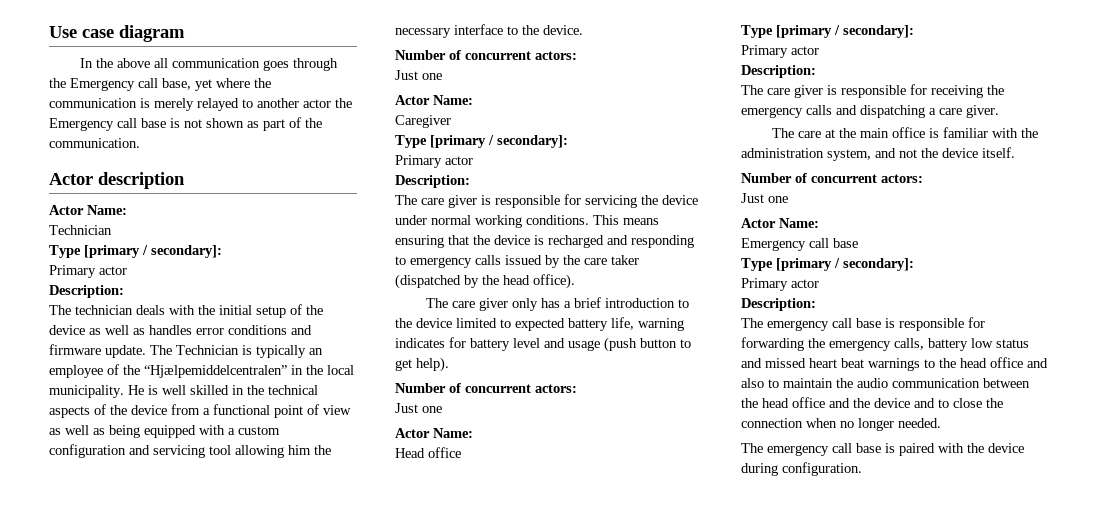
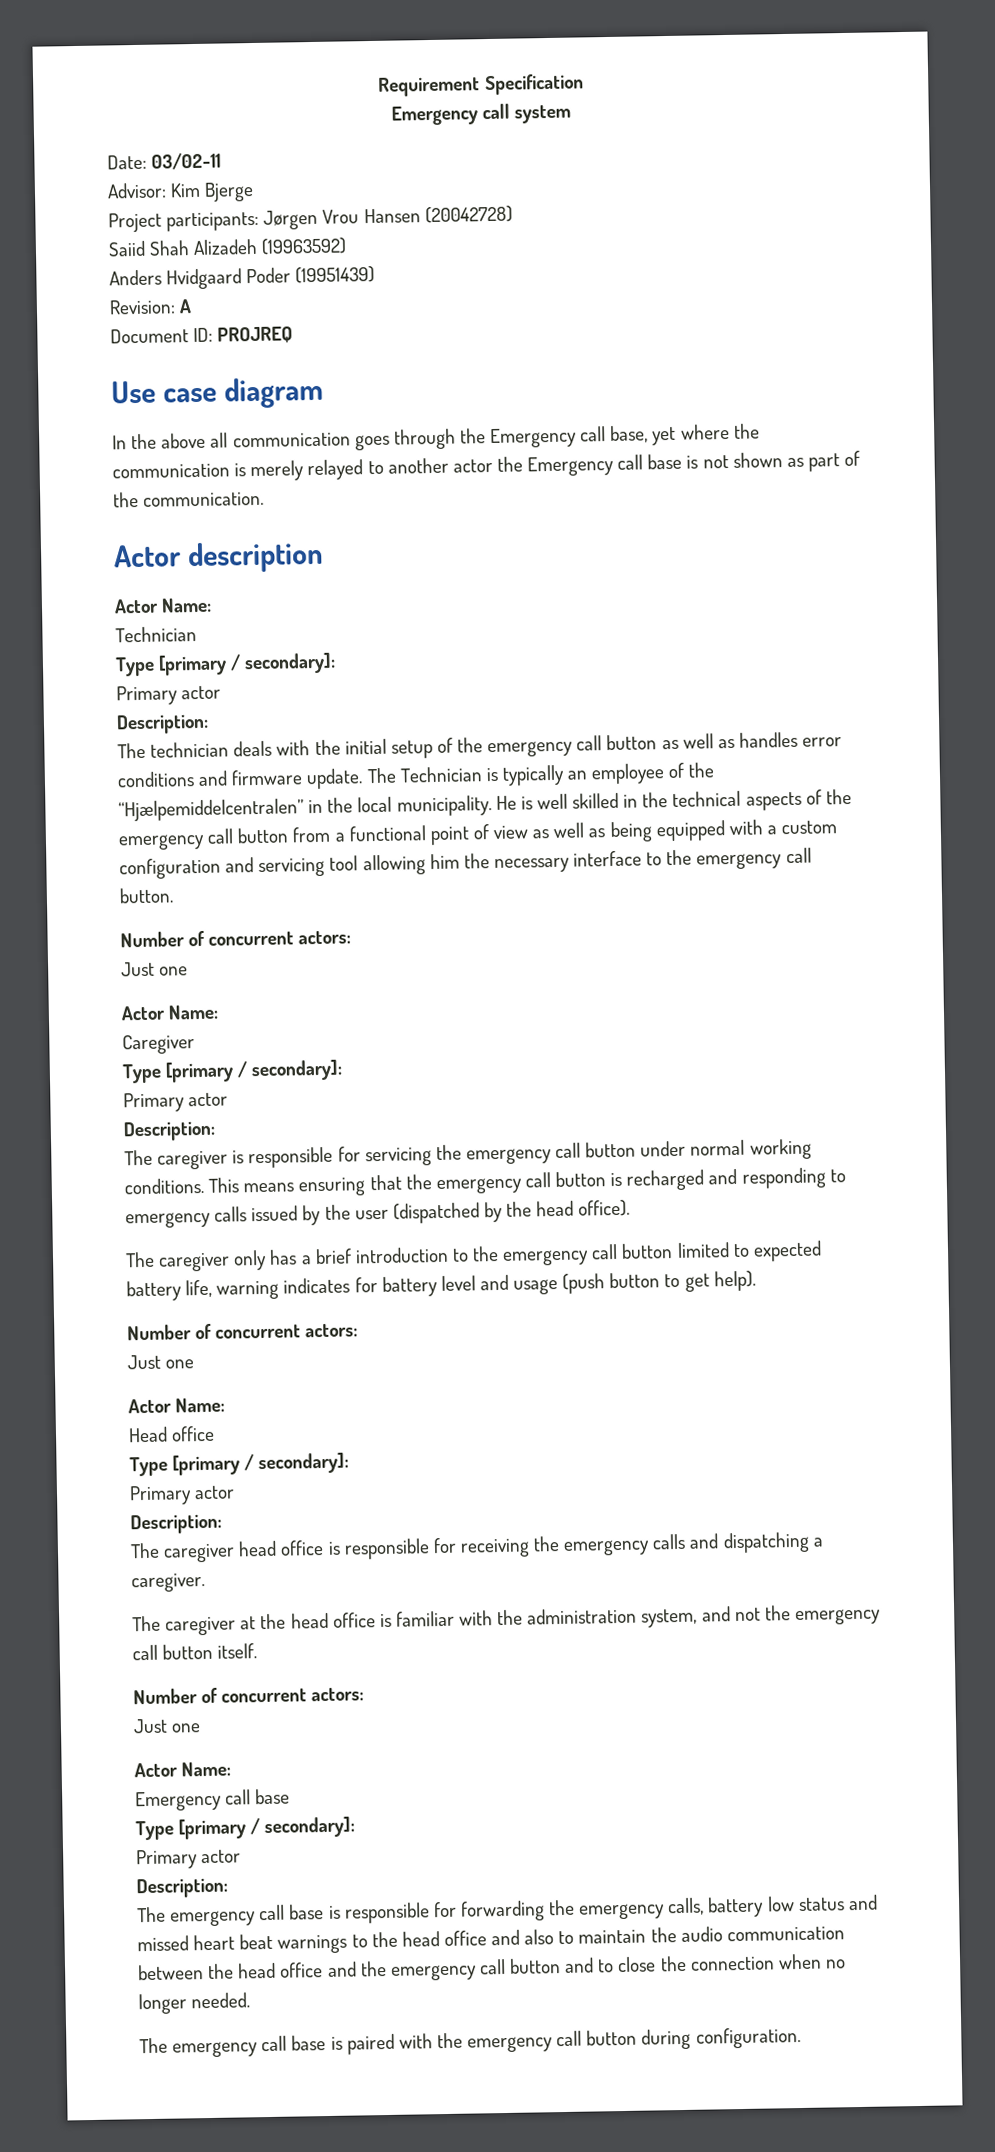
(49, 32) none -> [378,73,584,97] [390,103,572,126] [107,152,222,170] [107,181,255,202] [108,205,513,233] [108,237,348,257] [109,265,376,290] [109,299,193,315] [110,326,294,344] Requirement Specification // Emergency call system // Date: 03/02-11 // Advisor: Kim Bjerge // Project participants: Jørgen Vrou Hansen (20042728) // Saiid Shah Alizadeh (19963592) // Anders Hvidgaard Poder (19951439) // Revision: A // Document ID: PROJREQ //
[49,325,85,335] device -> [487,734,658,758] emergency call button
[131,405,167,415] device -> [118,827,290,851] emergency call button
[543,25,583,35] device. -> [696,847,812,870] [119,887,174,904] emergency call button.
[421,195,477,208] care giver -> [157,1150,229,1170] caregiver
[662,195,698,205] device -> [465,1141,637,1165] emergency call button
[494,235,530,245] device -> [435,1171,607,1195] emergency call button
[584,255,639,265] care taker -> [354,1209,389,1220] user
[451,298,508,311] care giver -> [158,1252,231,1272] caregiver
[416,318,452,328] device -> [502,1243,674,1266] emergency call button
[767,85,823,98] care giver -> [163,1540,325,1563] caregiver head office
[939,105,999,118] [771,128,821,138] care giver. // The care -> [131,1573,205,1593] [132,1615,237,1636] caregiver. // The caregiver
[859,128,889,138] main -> [290,1612,329,1629] head
[942,148,978,158] device -> [794,1608,881,1626] [132,1643,214,1661] emergency call button
[874,398,910,408] device -> [390,1958,562,1981] emergency call button
[988,443,1024,453] device -> [467,2029,638,2053] emergency call button

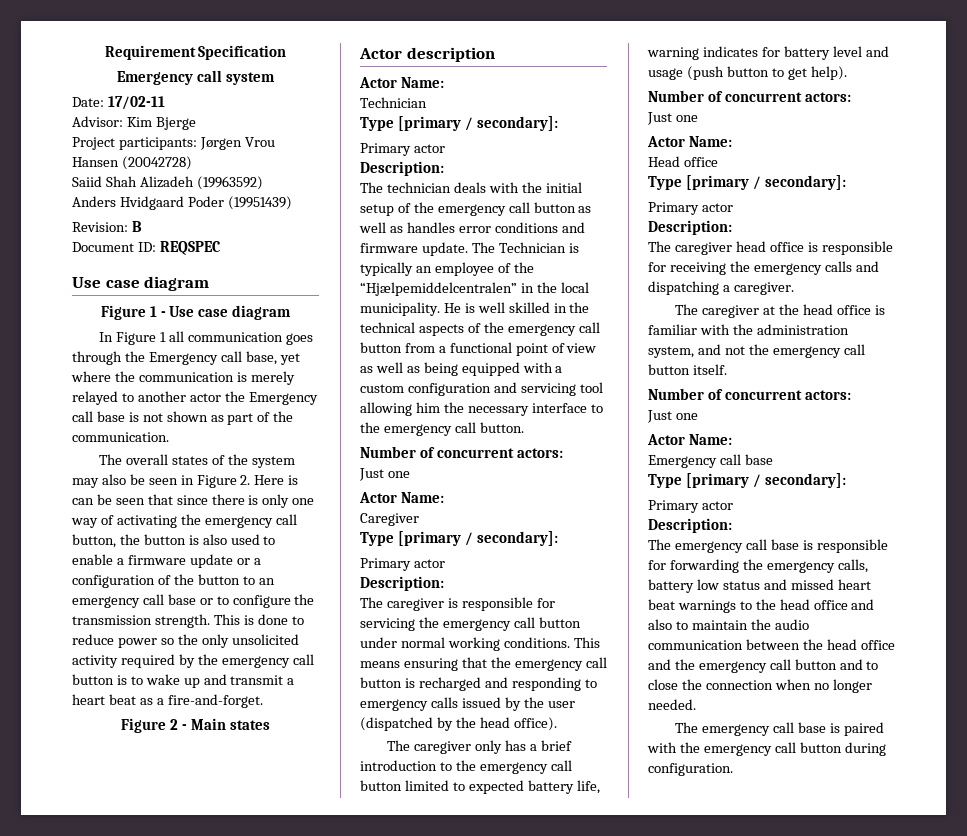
[151,152,222,170] 03/02-11 -> [107,96,165,110] 17/02-11
[179,299,193,314] A -> [131,221,142,232] B
[217,326,294,344] [111,376,324,409] PROJREQ // Use case diagram -> [159,241,220,255] [72,276,210,291] [100,305,292,320] REQSPEC // Use case diagram // Figure 1 - Use case diagram
[131,432,207,450] the above -> [115,332,166,345] Figure 1
(265, 499) none -> [99,454,295,468] [72,474,299,488] [72,494,315,508] [71,514,297,528] [72,534,276,548] [72,554,261,568] [72,574,275,588] [72,594,315,608] [72,614,304,628] [72,634,299,648] [72,654,314,668] [72,674,295,688] [72,694,263,708] [121,718,270,733] // The overall states of the system may also be seen in Figure 2. Here is can be seen that since there is only one way of activating the emergency call button, the button is also used to enable a firmware update or a configuration of the button to an emergency call base or to configure the transmission strength. This is done to reduce power so the only unsolicited activity required by the emergency call button is to wake up and transmit a heart beat as a fire-and-forget. // Figure 2 - Main states

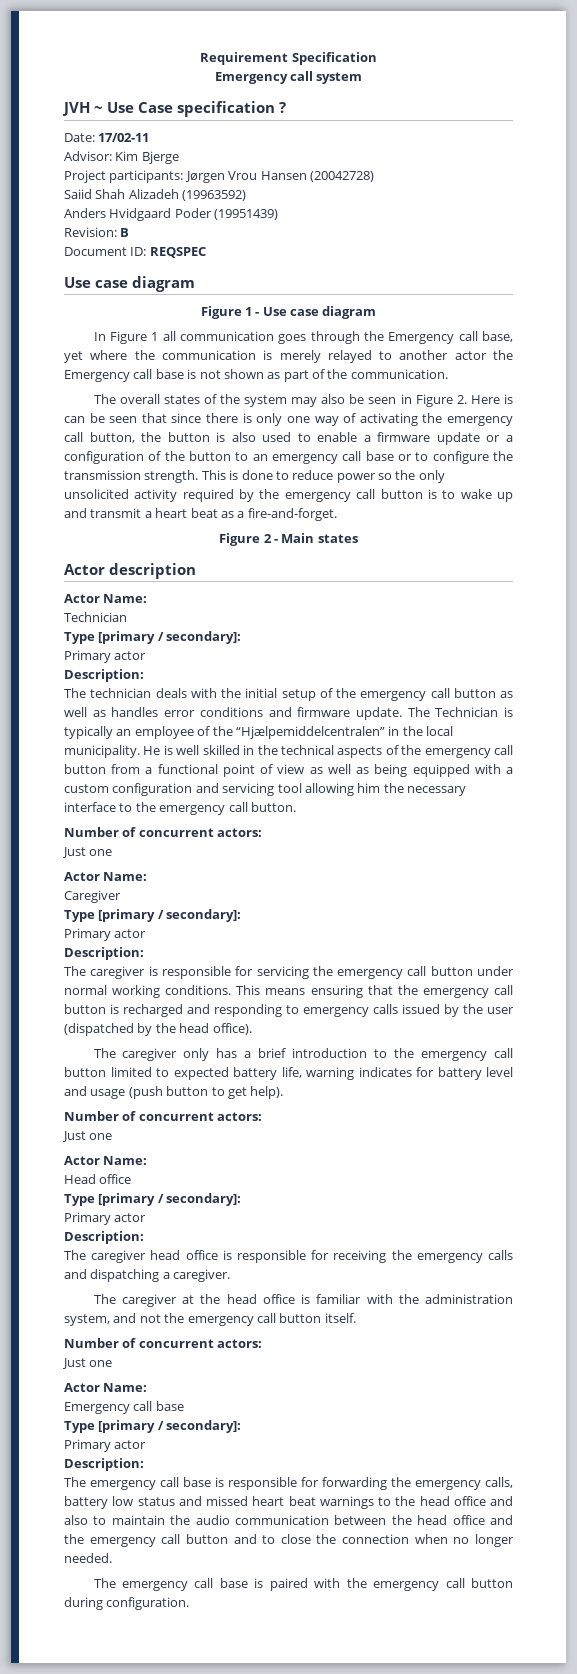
(275, 78) none -> [62,101,287,117] // JVH ~ Use Case specification ?

